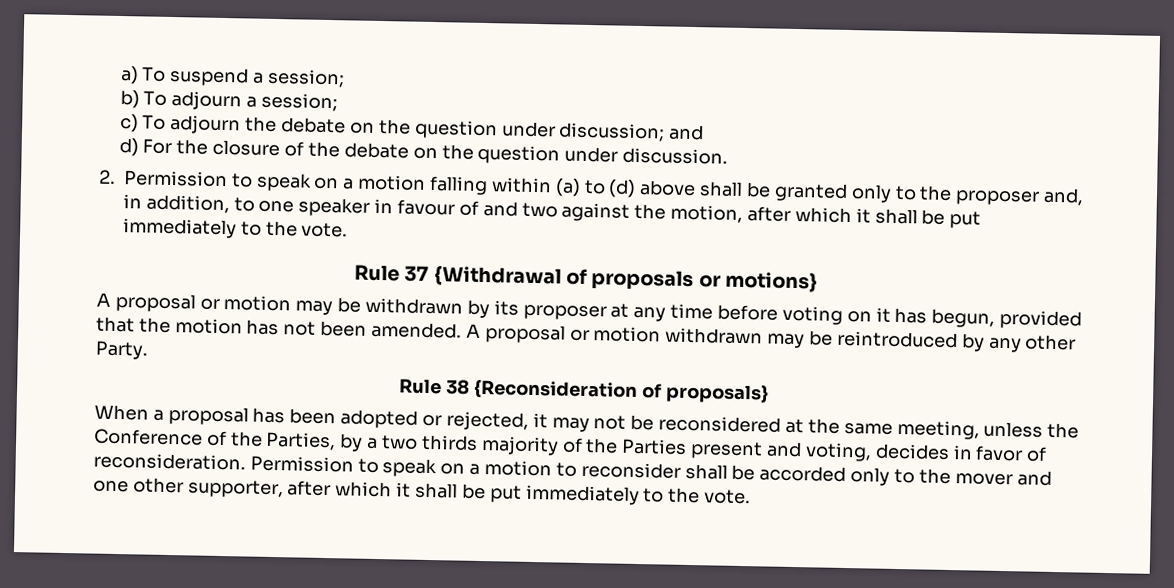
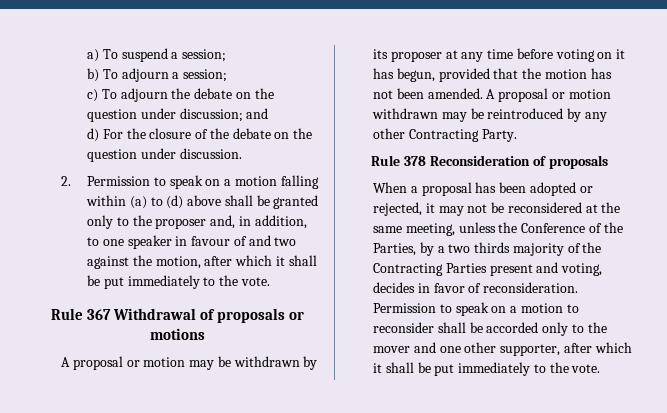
[404,265,562,288] 37 {Withdrawal -> [86,308,196,320] 367 Withdrawal
[724,270,818,293] motions} -> [150,328,205,340] motions
(1077, 342) none -> [408,129,479,142] Contracting
[446,379,769,404] 38 {Reconsideration of proposals} -> [404,155,608,169] 378 Reconsideration of proposals
(619, 446) none -> [372,263,443,276] Contracting

